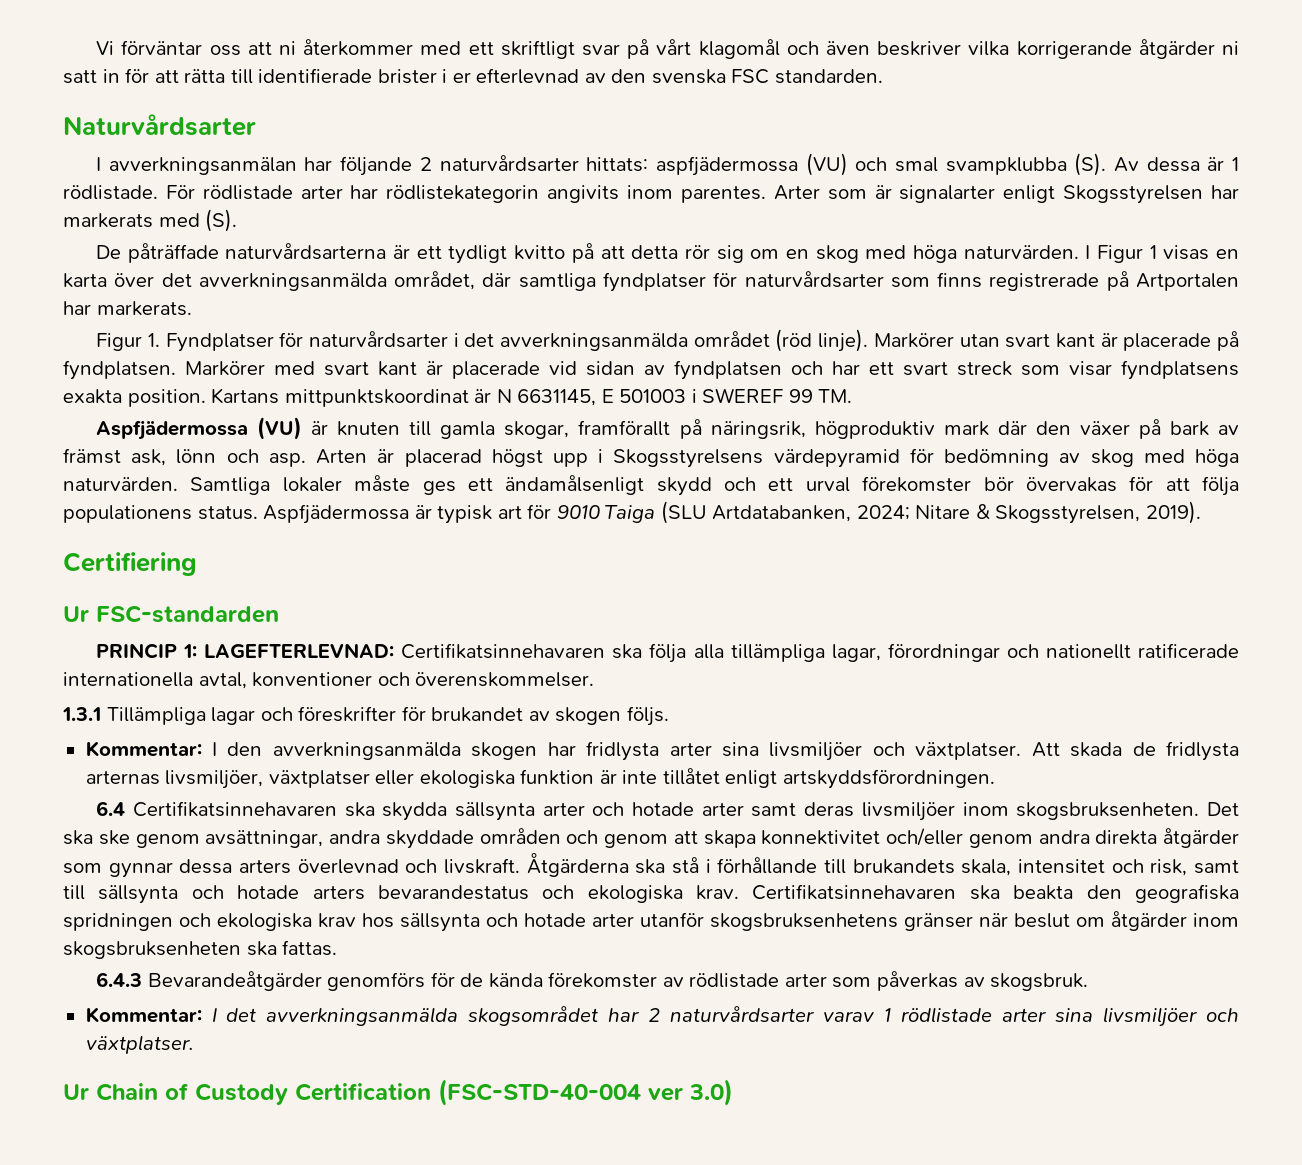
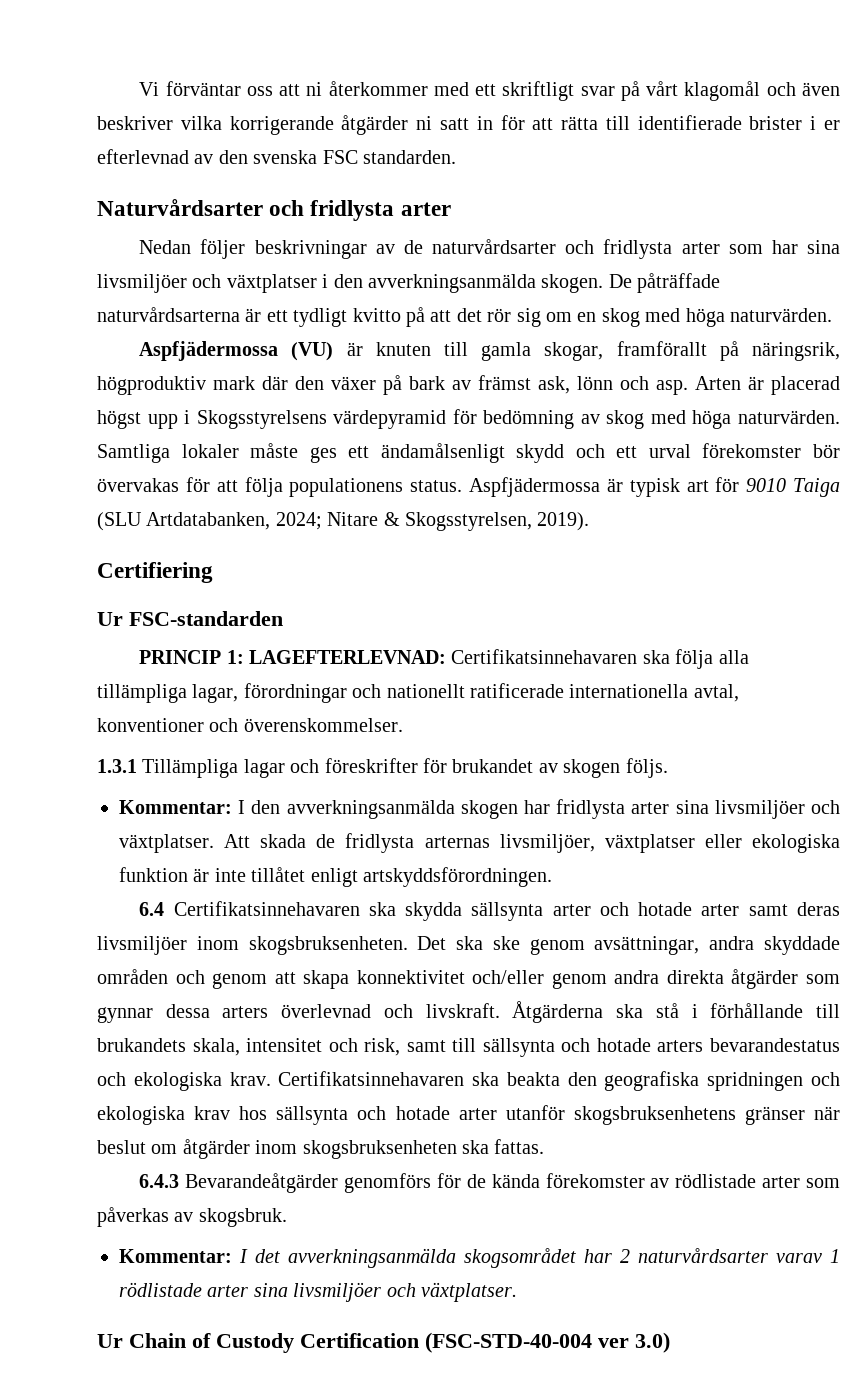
[96,153,1239,176] [63,185,1240,204] [63,209,238,232] // I avverkningsanmälan har följande 2 naturvårdsarter hittats: aspfjädermossa (VU) och smal svampklubba (S). Av dessa är 1 rödlistade. För rödlistade arter har rödlistekategorin angivits inom parentes. Arter som är signalarter enligt Skogsstyrelsen har markerats med (S). // -> [269,200,451,221] [139,239,840,259] [97,274,604,293] och fridlysta arter // Nedan följer beskrivningar av de naturvårdsarter och fridlysta arter som har sina livsmiljöer och växtplatser i den avverkningsanmälda skogen.
[631,245,679,259] detta -> [456,308,482,322] det
[1085,245,1239,263] [63,271,1239,292] [63,301,192,316] [96,329,1240,352] [63,360,1239,380] [63,388,853,407] I Figur 1 visas en karta över det avverkningsanmälda området, där samtliga fyndplatser för naturvårdsarter som finns registrerade på Artportalen har markerats. // Figur 1. Fyndplatser för naturvårdsarter i det avverkningsanmälda området (röd linje). Markörer utan svart kant är placerade på fyndplatsen. Markörer med svart kant är placerade vid sidan av fyndplatsen och har ett svart streck som visar fyndplatsens exakta position. Kartans mittpunktskoordinat är N 6631145, E 501003 i SWEREF 99 TM. -> (832, 315) none

